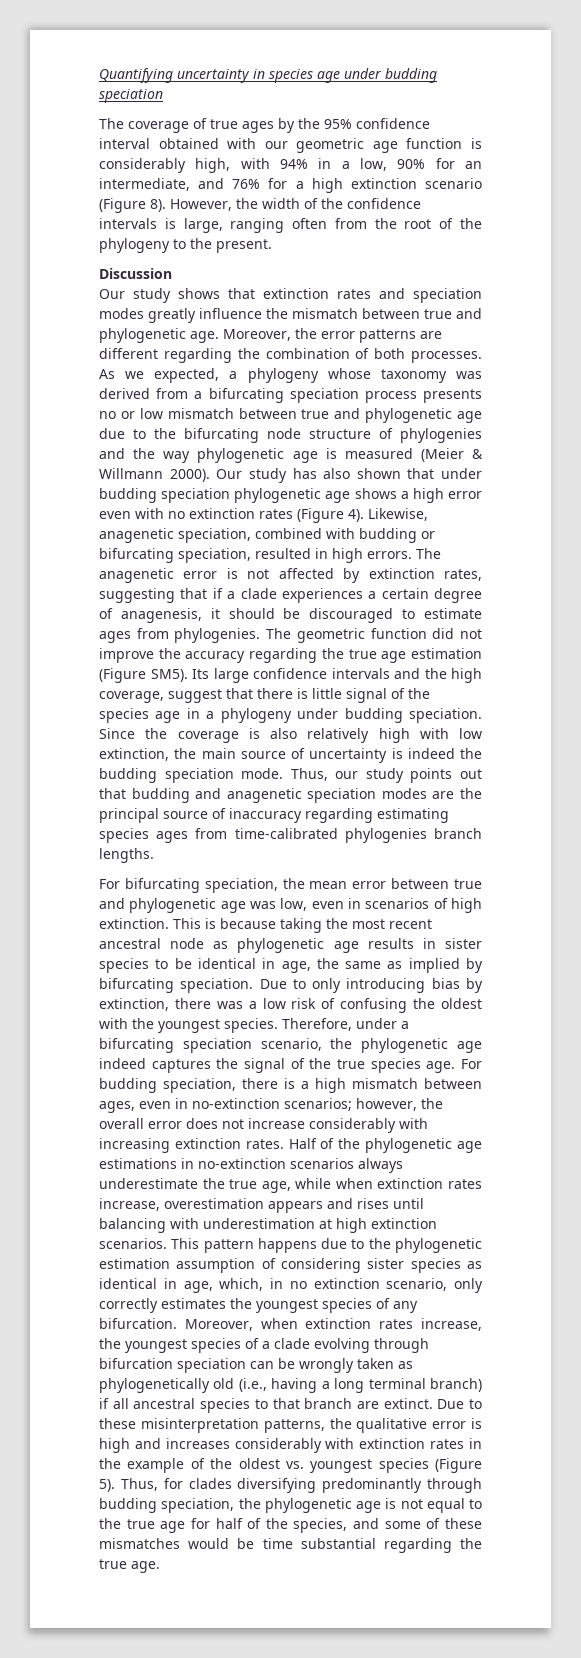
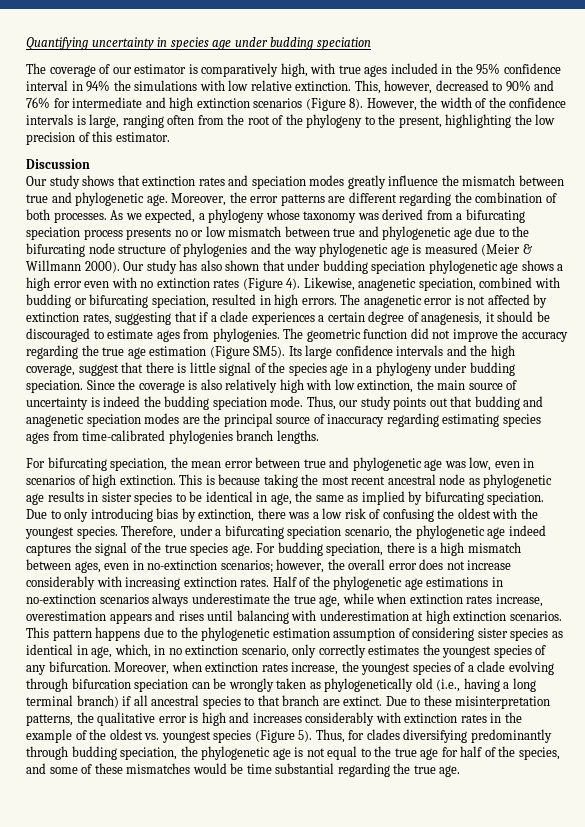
[210,118,430,133] [99,138,482,153] [99,158,482,173] [99,178,190,191] true ages by the 95% confidence interval obtained with our geometric age function is considerably high, with 94% in a low, 90% for an intermediate, -> [112,63,561,77] [26,80,531,94] our estimator is comparatively high, with true ages included in the 95% confidence interval in 94% the simulations with low relative extinction. This, however, decreased to 90%
[295,178,482,193] a high extinction scenario -> [72,97,303,111] intermediate and high extinction scenarios
[216,239,272,253] present. -> [398,114,556,128] [26,131,170,145] present, highlighting the low precision of this estimator.

